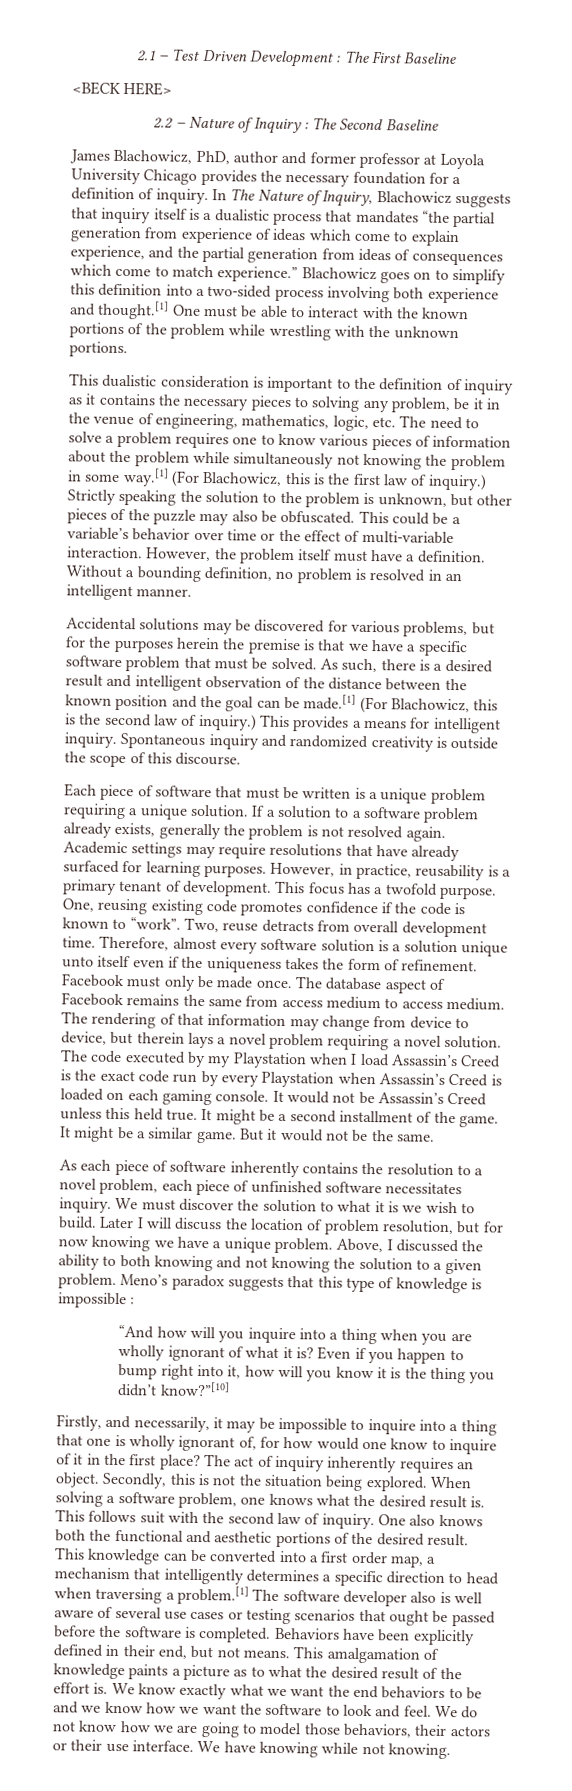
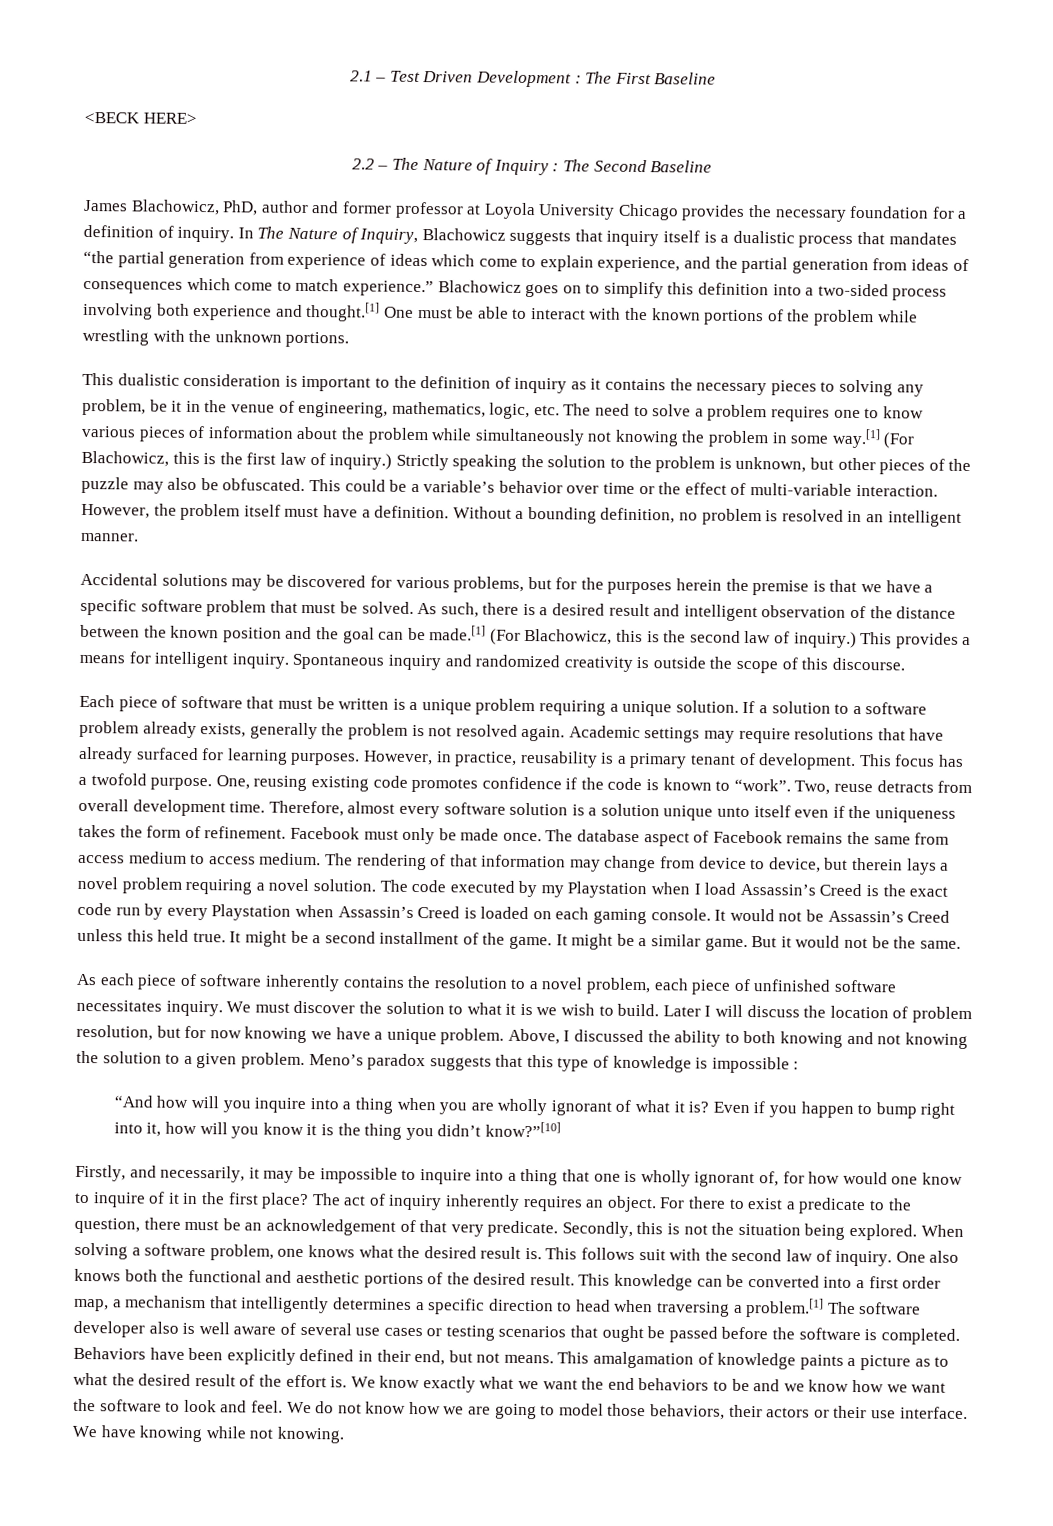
(186, 125) none -> [392,157,420,171] The
(100, 1480) none -> [659,1196,912,1215] [74,1217,559,1238] For there to exist a predicate to the question, there must be an acknowledgement of that very predicate.

